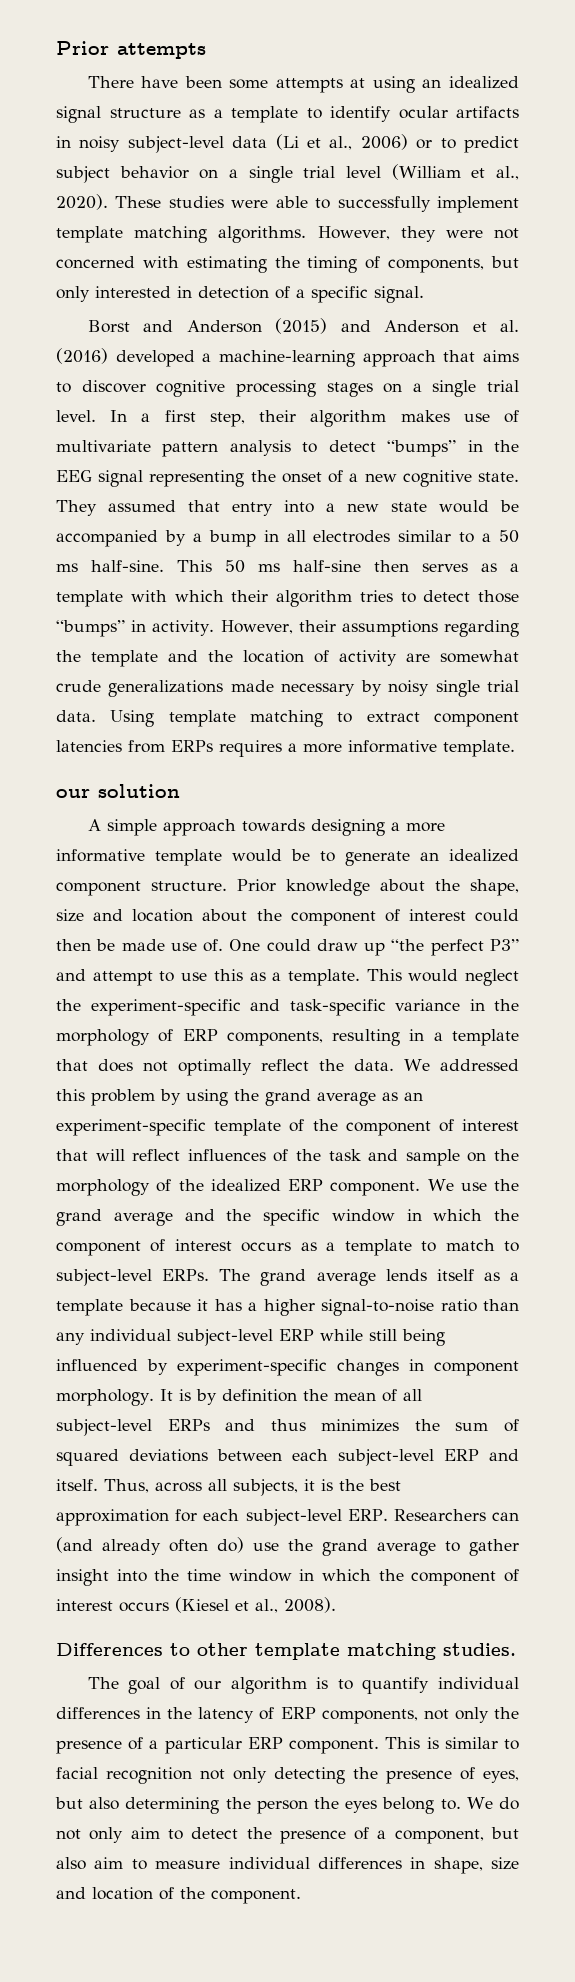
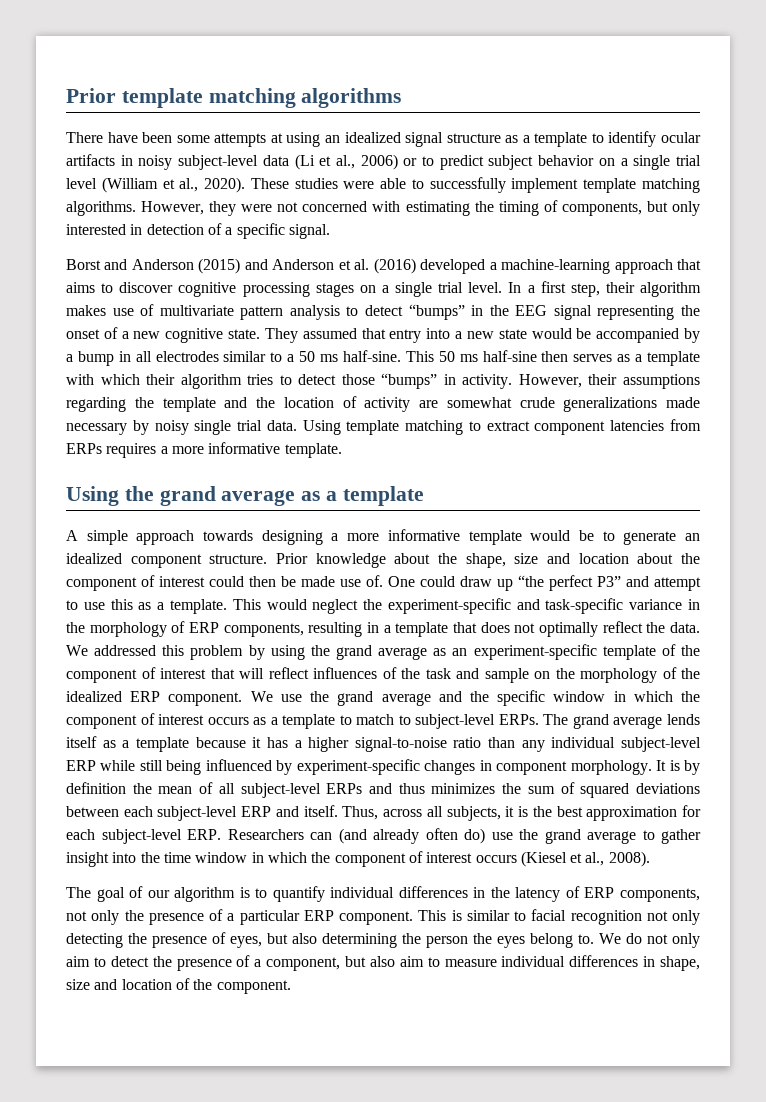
[56,41,206,59] Prior attempts -> [66,88,402,108] Prior template matching algorithms
[56,784,180,798] our solution -> [66,486,424,506] Using the grand average as a template
[56,1643,516,1660] // Differences to other template matching studies. -> (650, 859) none

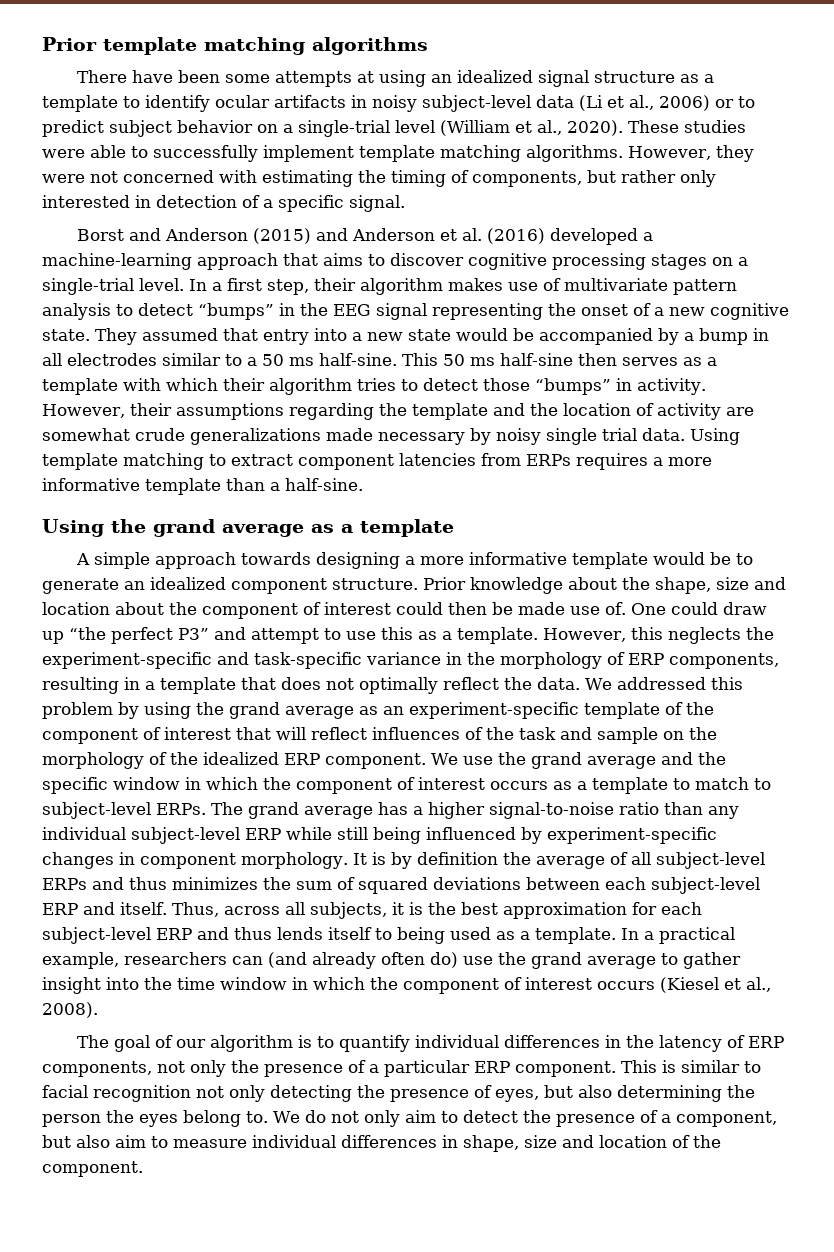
[633,155,701,170] single trial -> [298,120,390,137] single-trial
(668, 206) none -> [621,170,676,183] rather
[395,282,464,297] single trial -> [42,278,134,295] single-trial
[284,443,342,458] template. -> [145,478,363,495] template than a half-sine.
[232,599,359,614] This would neglect -> [543,627,741,644] However, this neglects
[667,714,701,725] [66,736,262,752] lends itself as a template because it -> (373, 812) none
[158,786,193,794] mean -> [535,856,605,869] average
[187,829,304,840] ERP. Researchers -> [156,927,735,944] [42,952,227,969] ERP and thus lends itself to being used as a template. In a practical example, researchers

